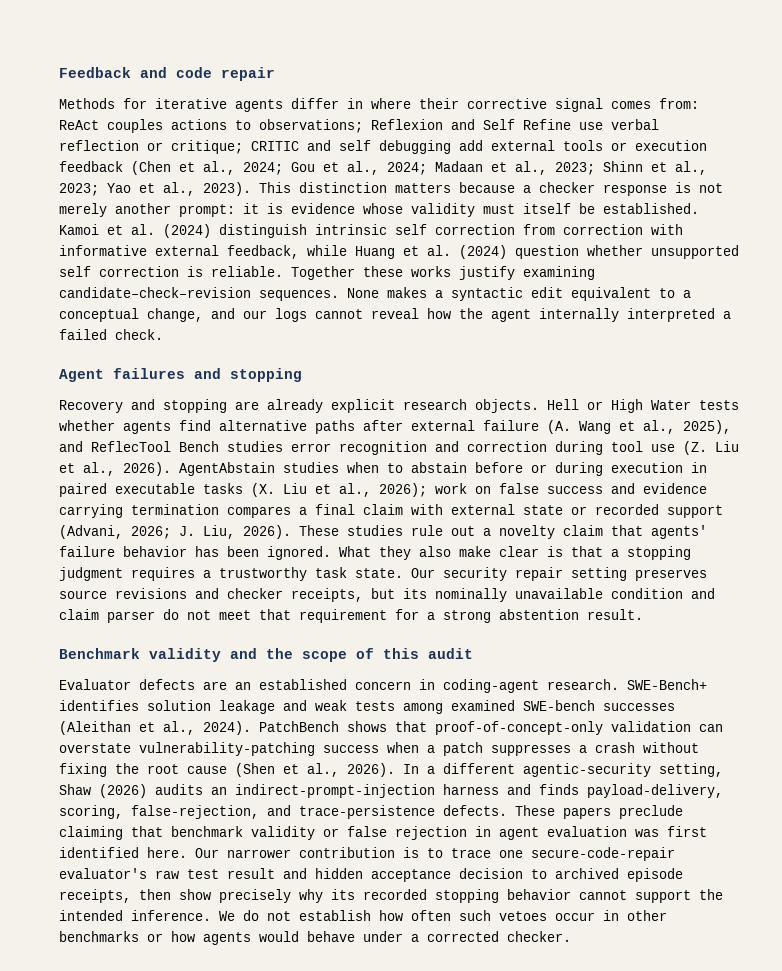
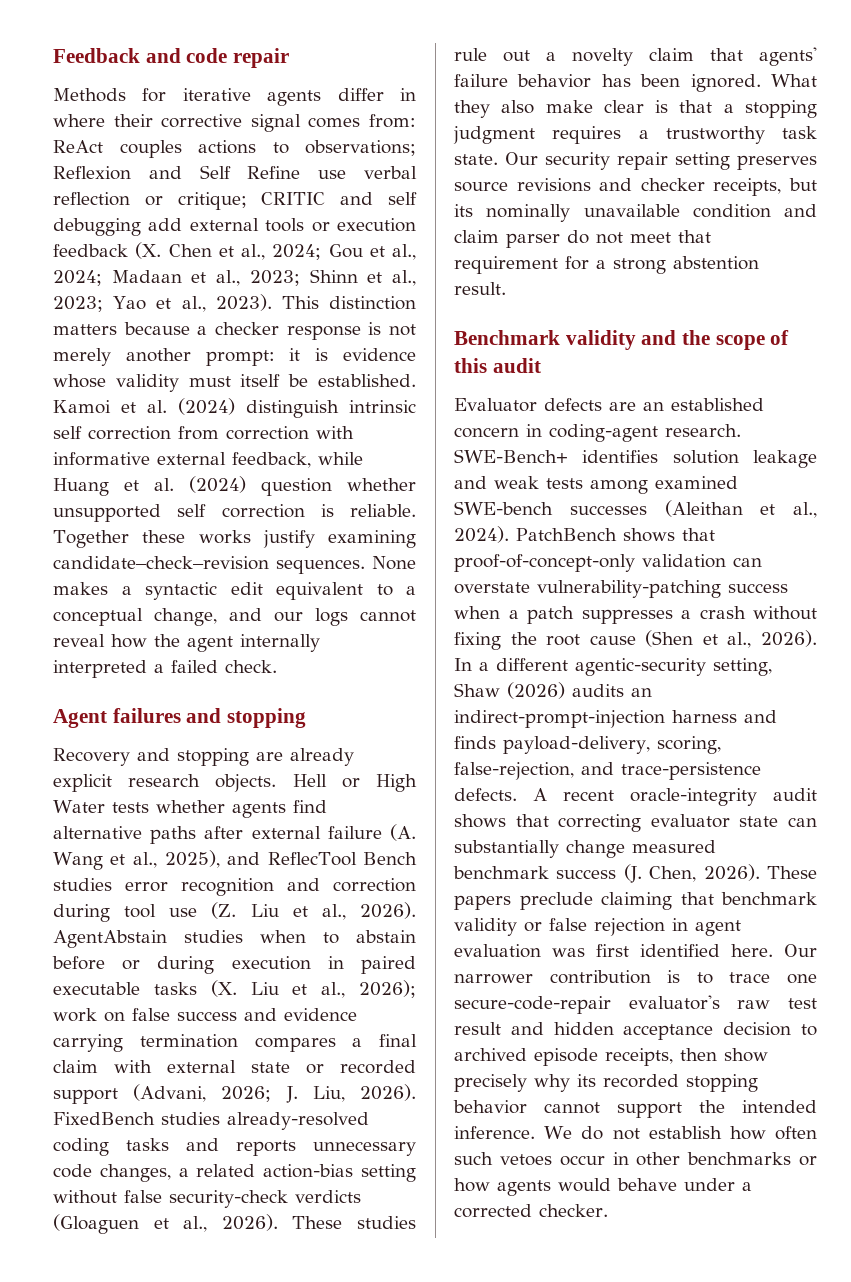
[131,161,171,175] (Chen -> [135,242,212,259] (X. Chen
(291, 532) none -> [53,1112,369,1130] [53,1138,416,1156] [53,1164,417,1182] [53,1190,361,1208] [53,1214,278,1234] FixedBench studies already-resolved coding tasks and reports unnecessary code changes, a related action-bias setting without false security-check verdicts (Gloaguen et al., 2026).
(507, 810) none -> [533,788,817,806] [454,814,817,832] [454,840,716,858] [453,864,760,883] A recent oracle-integrity audit shows that correcting evaluator state can substantially change measured benchmark success (J. Chen, 2026).

